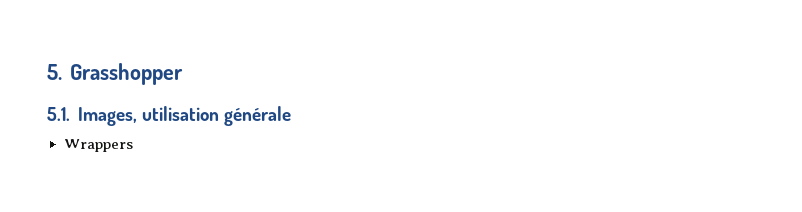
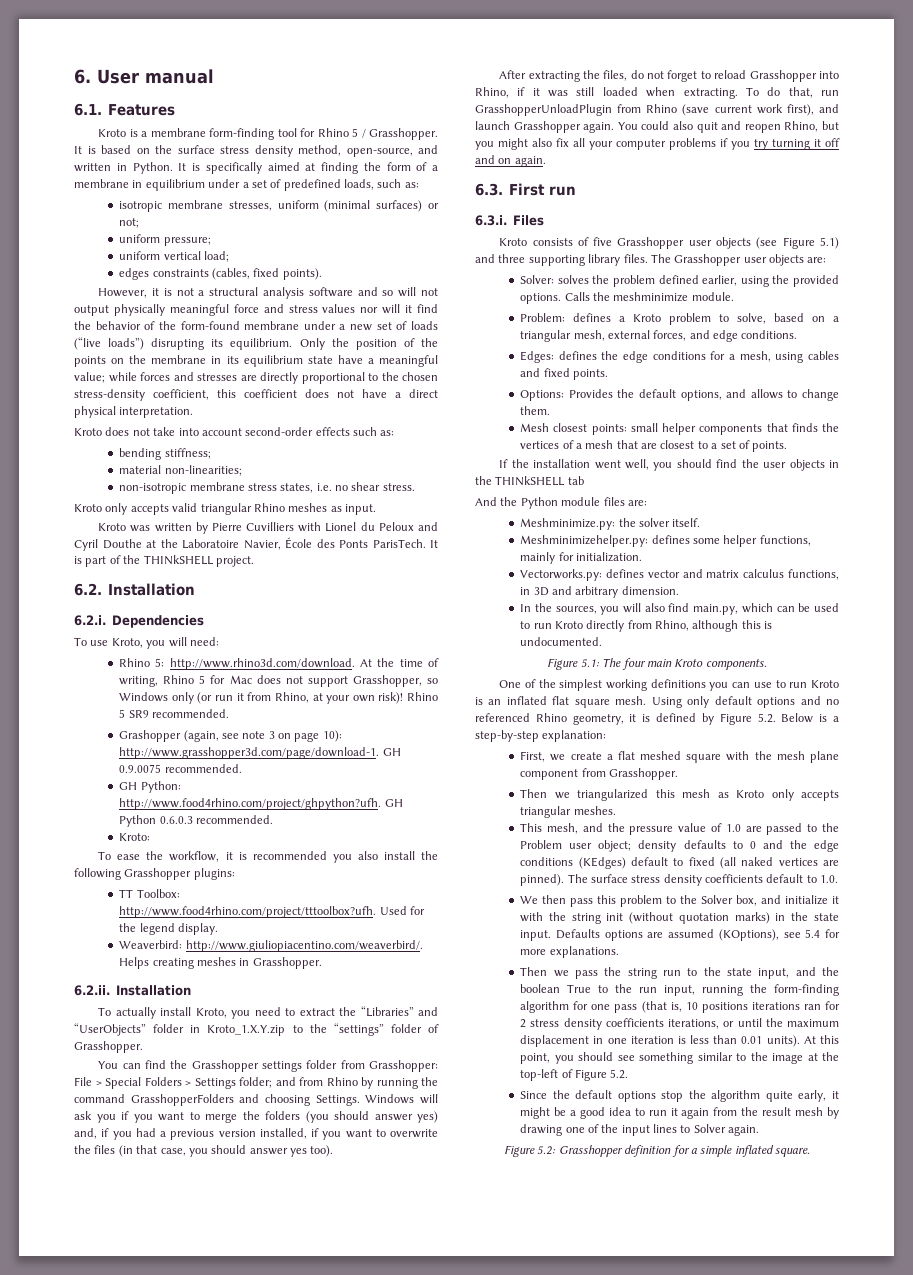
[47,63,183,85] [47,106,291,126] [63,139,133,152] 5. Grasshopper // 5.1. Images, utilisation générale // Wrappers -> [74,69,215,84] [74,103,176,116] [98,128,438,140] [74,145,438,157] [74,162,438,174] [74,179,419,191] [119,200,439,212] [119,218,140,228] [119,234,211,246] [119,251,229,262] [119,268,322,280] [98,287,438,299] [74,304,438,316] [74,321,438,331] [74,337,438,350] [74,355,439,367] [74,372,438,384] [74,389,438,401] [74,406,194,418] [74,427,395,436] [119,448,211,460] [119,465,242,476] [119,482,415,494] [74,503,376,515] [98,522,438,534] [74,537,438,551] [74,555,254,567] [74,583,196,596] [74,615,205,628] [74,637,219,649] [119,658,440,670] [119,675,438,687] [119,692,439,704] [119,709,229,718] [119,730,342,742] [119,747,401,759] [119,764,242,773] [119,781,181,793] [119,798,403,810] [119,815,273,827] [119,833,151,841] [98,851,439,863] [74,868,235,880] [119,889,180,898] [119,906,425,918] [119,923,218,935] [119,940,423,952] [119,957,322,969] [74,985,192,996] [98,1006,438,1019] [74,1023,439,1036] [74,1041,143,1053] [98,1060,438,1072] [74,1077,438,1089] [74,1094,438,1106] [74,1111,438,1123] [74,1128,438,1140] [74,1145,334,1157] [499,70,839,82] [475,87,839,99] [475,104,839,116] [475,121,839,133] [475,138,840,150] [475,155,546,167] [475,183,577,196] [475,215,545,226] [499,237,839,249] [475,254,827,266] [520,275,840,287] [520,292,734,304] [520,313,839,325] [520,330,798,342] [520,351,839,363] [520,368,608,380] [520,389,840,401] [520,406,551,415] [520,423,840,435] [520,440,788,452] [499,459,840,471] [475,476,584,486] [475,497,647,509] [520,518,701,530] [520,535,811,547] [520,552,642,564] [520,569,839,581] [520,586,679,598] [520,603,839,615] [520,620,773,632] [520,637,603,646] [547,658,767,670] [499,679,839,691] [475,696,839,708] [475,713,839,725] [475,730,607,742] [520,751,839,763] [520,768,678,780] [520,789,840,801] [520,806,616,818] [520,823,840,835] [520,840,839,852] [520,857,840,869] [520,874,839,886] [520,895,839,907] [520,912,839,924] [520,929,841,941] [520,946,619,958] [520,967,839,979] [520,984,840,996] [520,1001,840,1013] [520,1018,839,1030] [520,1035,840,1047] [520,1052,839,1064] [520,1069,629,1081] [520,1090,839,1102] [520,1107,839,1119] [520,1124,760,1136] [504,1145,810,1157] 6. User manual // 6.1. Features // Kroto is a membrane form-finding tool for Rhino 5 / Grasshopper. It is based on the surface stress density method, open-source, and written in Python. It is specifically aimed at finding the form of a membrane in equilibrium under a set of predefined loads, such as: // isotropic membrane stresses, uniform (minimal surfaces) or not; // uniform pressure; // uniform vertical load; // edges constraints (cables, fixed points). // However, it is not a structural analysis software and so will not output physically meaningful force and stress values nor will it find the behavior of the form-found membrane under a new set of loads (“live loads”) disrupting its equilibrium. Only the position of the points on the membrane in its equilibrium state have a meaningful value; while forces and stresses are directly proportional to the chosen stress-density coefficient, this coefficient does not have a direct physical interpretation. // Kroto does not take into account second-order effects such as: // bending stiffness; // material non-linearities; // non-isotropic membrane stress states, i.e. no shear stress. // Kroto only accepts valid triangular Rhino meshes as input. // Kroto was written by Pierre Cuvilliers with Lionel du Peloux and Cyril Douthe at the Laboratoire Navier, École des Ponts ParisTech. It is part of the THINkSHELL project. // 6.2. Installation // 6.2.i. Dependencies // To use Kroto, you will need: // Rhino 5: http://www.rhino3d.com/download. At the time of writing, Rhino 5 for Mac does not support Grasshopper, so Windows only (or run it from Rhino, at your own risk)! Rhino 5 SR9 recommended. // Grashopper (again, see note 3 on page 10): http://www.grasshopper3d.com/page/download-1. GH 0.9.0075 recommended. // GH Python: http://www.food4rhino.com/project/ghpython?ufh. GH Python 0.6.0.3 recommended. // Kroto: // To ease the workflow, it is recommended you also install the following Grasshopper plugins: // TT Toolbox: http://www.food4rhino.com/project/tttoolbox?ufh. Used for the legend display. // Weaverbird: http://www.giuliopiacentino.com/weaverbird/. Helps creating meshes in Grasshopper. // 6.2.ii. Installation // To actually install Kroto, you need to extract the “Libraries” and “UserObjects” folder in Kroto_1.X.Y.zip to the “settings” folder of Grasshopper. // You can find the Grasshopper settings folder from Grasshopper: File > Special Folders > Settings folder; and from Rhino by running the command GrasshopperFolders and choosing Settings. Windows will ask you if you want to merge the folders (you should answer yes) and, if you had a previous version installed, if you want to overwrite the files (in that case, you should answer yes too). // After extracting the files, do not forget to reload Grasshopper into Rhino, if it was still loaded when extracting. To do that, run GrasshopperUnloadPlugin from Rhino (save current work first), and launch Grasshopper again. You could also quit and reopen Rhino, but you might also fix all your computer problems if you try turning it off and on again. // 6.3. First run // 6.3.i. Files // Kroto consists of five Grasshopper user objects (see Figure 5.1) and three supporting library files. The Grasshopper user objects are: // Solver: solves the problem defined earlier, using the provided options. Calls the meshminimize module. // Problem: defines a Kroto problem to solve, based on a triangular mesh, external forces, and edge conditions. // Edges: defines the edge conditions for a mesh, using cables and fixed points. // Options: Provides the default options, and allows to change them. // Mesh closest points: small helper components that finds the vertices of a mesh that are closest to a set of points. // If the installation went well, you should find the user objects in the THINkSHELL tab // And the Python module files are: // Meshminimize.py: the solver itself. // Meshminimizehelper.py: defines some helper functions, mainly for initialization. // Vectorworks.py: defines vector and matrix calculus functions, in 3D and arbitrary dimension. // In the sources, you will also find main.py, which can be used to run Kroto directly from Rhino, although this is undocumented. // Figure 5.1: The four main Kroto components. // One of the simplest working definitions you can use to run Kroto is an inflated flat square mesh. Using only default options and no referenced Rhino geometry, it is defined by Figure 5.2. Below is a step-by-step explanation: // First, we create a flat meshed square with the mesh plane component from Grasshopper. // Then we triangularized this mesh as Kroto only accepts triangular meshes. // This mesh, and the pressure value of 1.0 are passed to the Problem user object; density defaults to 0 and the edge conditions (KEdges) default to fixed (all naked vertices are pinned). The surface stress density coefficients default to 1.0. // We then pass this problem to the Solver box, and initialize it with the string init (without quotation marks) in the state input. Defaults options are assumed (KOptions), see 5.4 for more explanations. // Then we pass the string run to the state input, and the boolean True to the run input, running the form-finding algorithm for one pass (that is, 10 positions iterations ran for 2 stress density coefficients iterations, or until the maximum displacement in one iteration is less than 0.01 units). At this point, you should see something similar to the image at the top-left of Figure 5.2. // Since the default options stop the algorithm quite early, it might be a good idea to run it again from the result mesh by drawing one of the input lines to Solver again. // Figure 5.2: Grasshopper definition for a simple inflated square.

